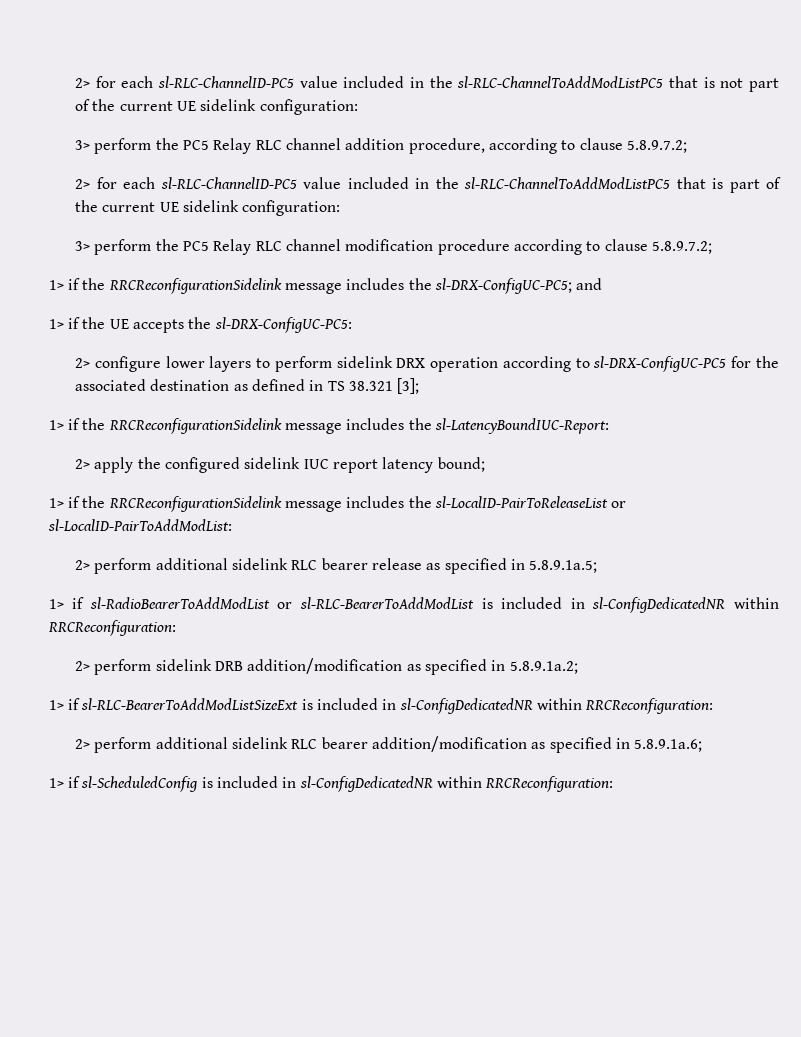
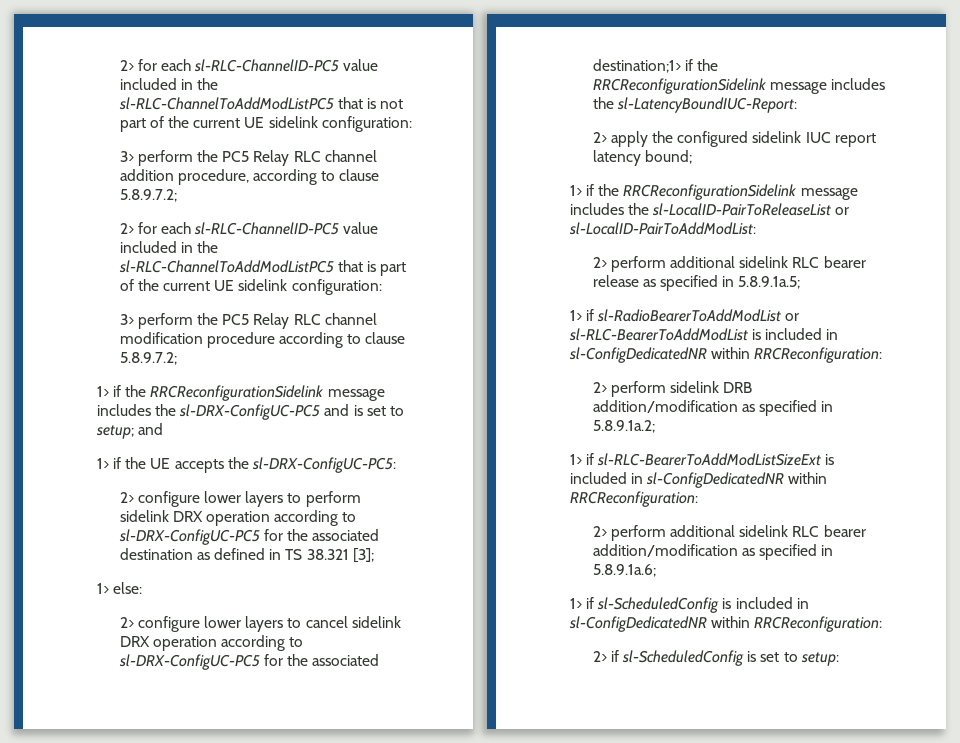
[434,278,572,294] sl-DRX-ConfigUC-PC5; -> [179,404,404,420] [95,425,134,439] sl-DRX-ConfigUC-PC5 and is set to setup;
(64, 425) none -> [113,582,143,594] [119,616,401,632] [119,635,304,651] [118,654,380,670] [592,59,681,73] else: // 2> configure lower layers to cancel sidelink DRX operation according to sl-DRX-ConfigUC-PC5 for the associated destination;1>
(614, 784) none -> [592,650,839,666] // 2> if sl-ScheduledConfig is set to setup:

